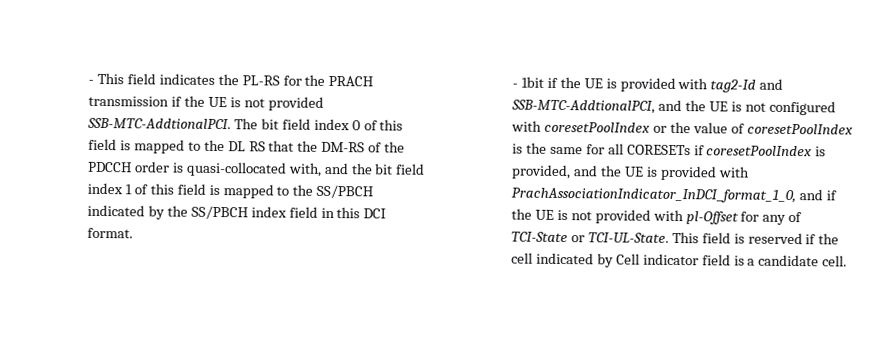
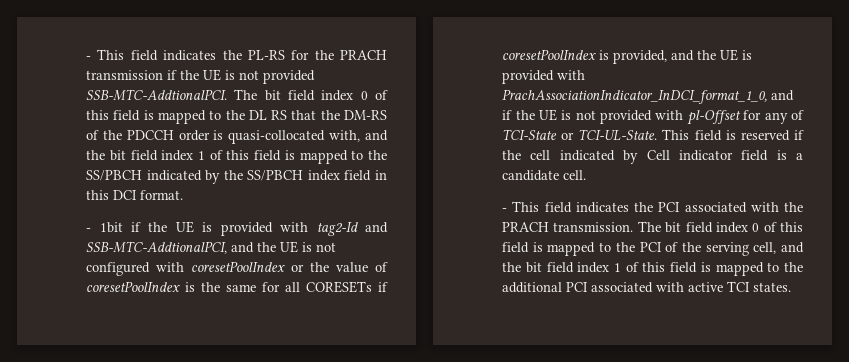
(848, 261) none -> [502,201,803,213] [502,221,803,233] [502,242,804,256] [502,262,803,276] [502,281,792,293] // - This field indicates the PCI associated with the PRACH transmission. The bit field index 0 of this field is mapped to the PCI of the serving cell, and the bit field index 1 of this field is mapped to the additional PCI associated with active TCI states.

